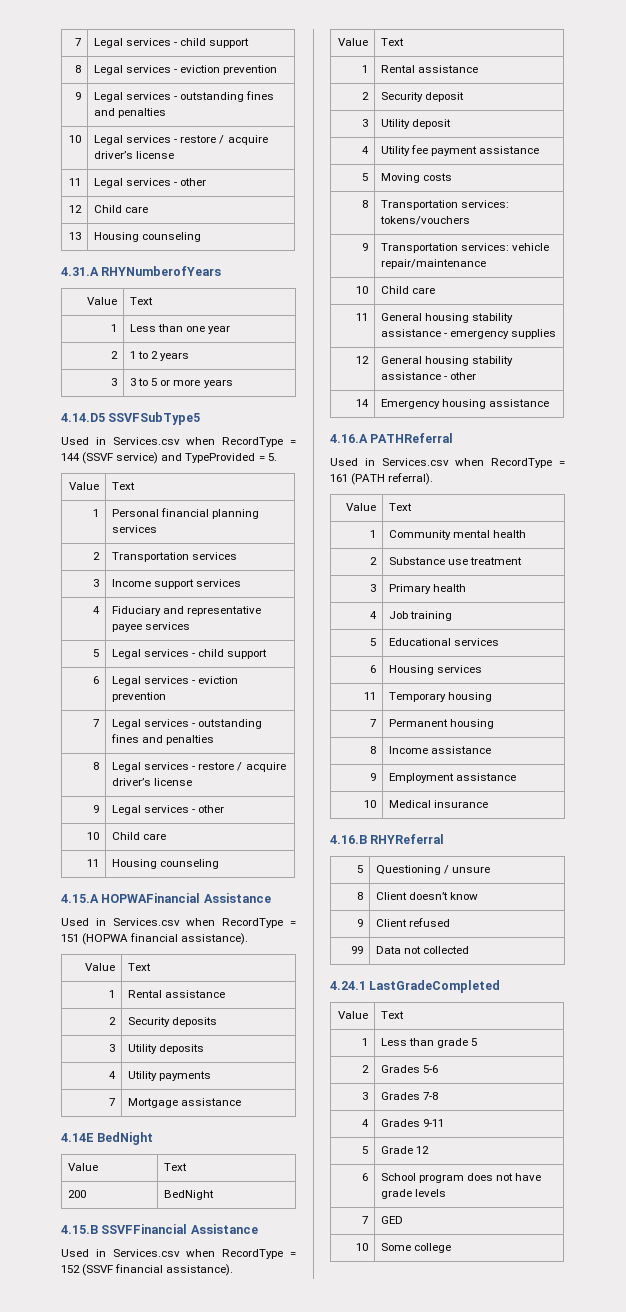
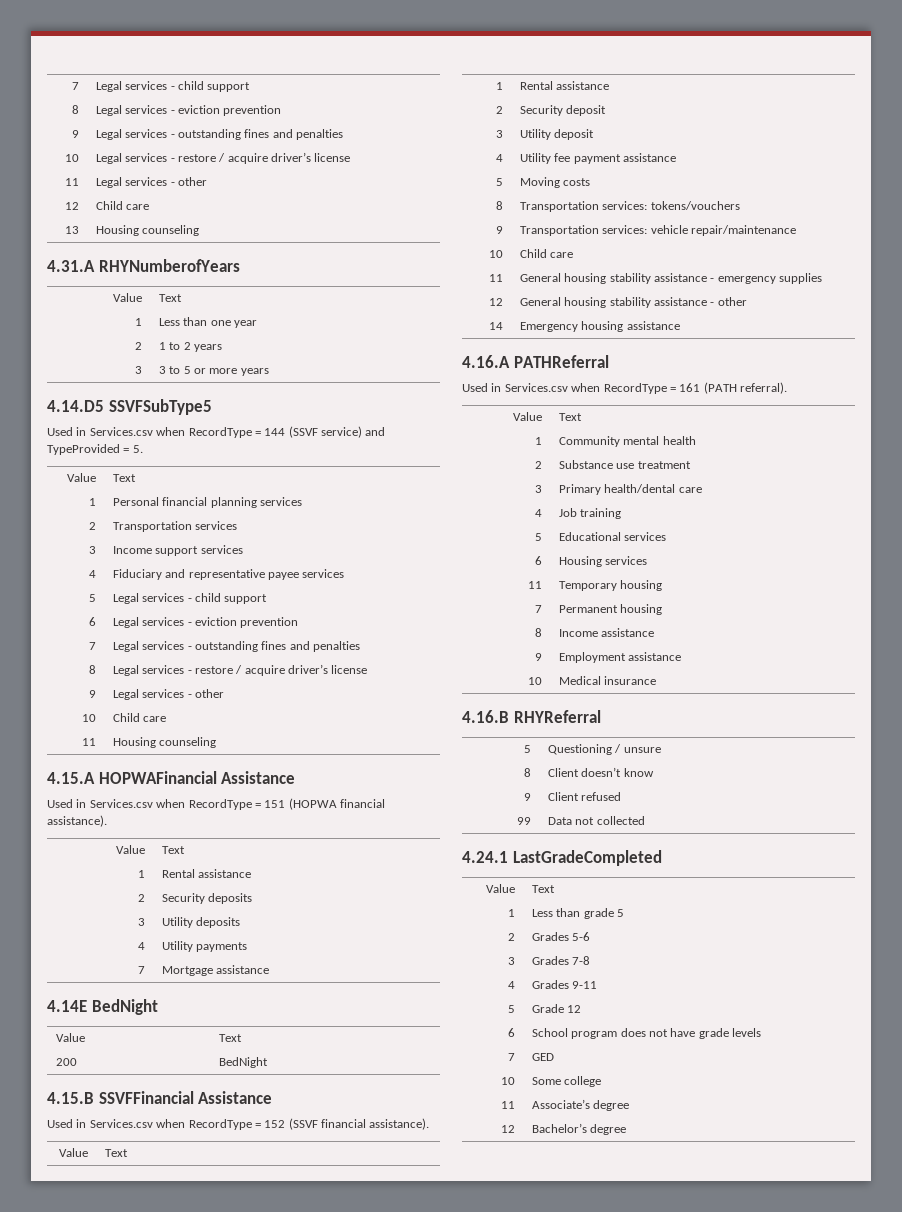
[433,584,467,592] health -> [604,484,702,493] health/dental care
(452, 1248) none -> [501,1101,516,1109] [531,1099,630,1111] [501,1125,516,1133] [531,1123,627,1135] // 11 | Associate’s degree // 12 | Bachelor’s degree

